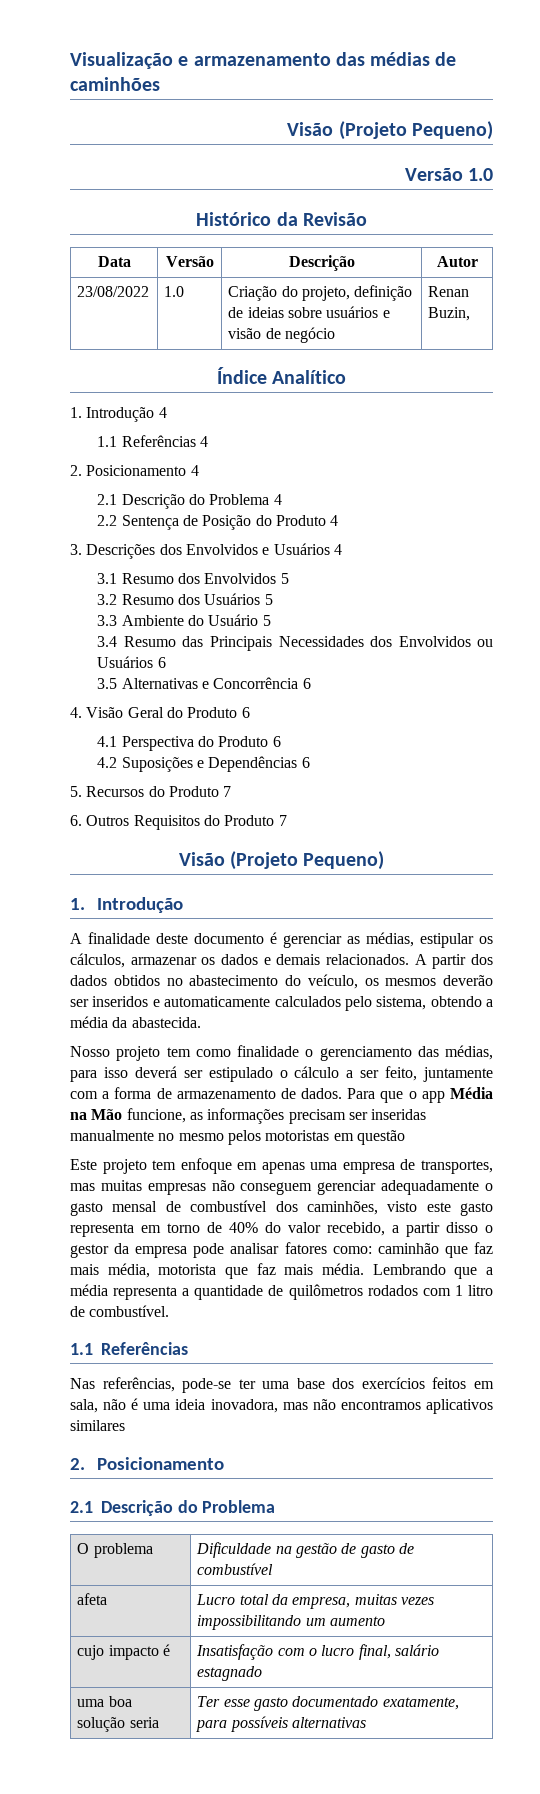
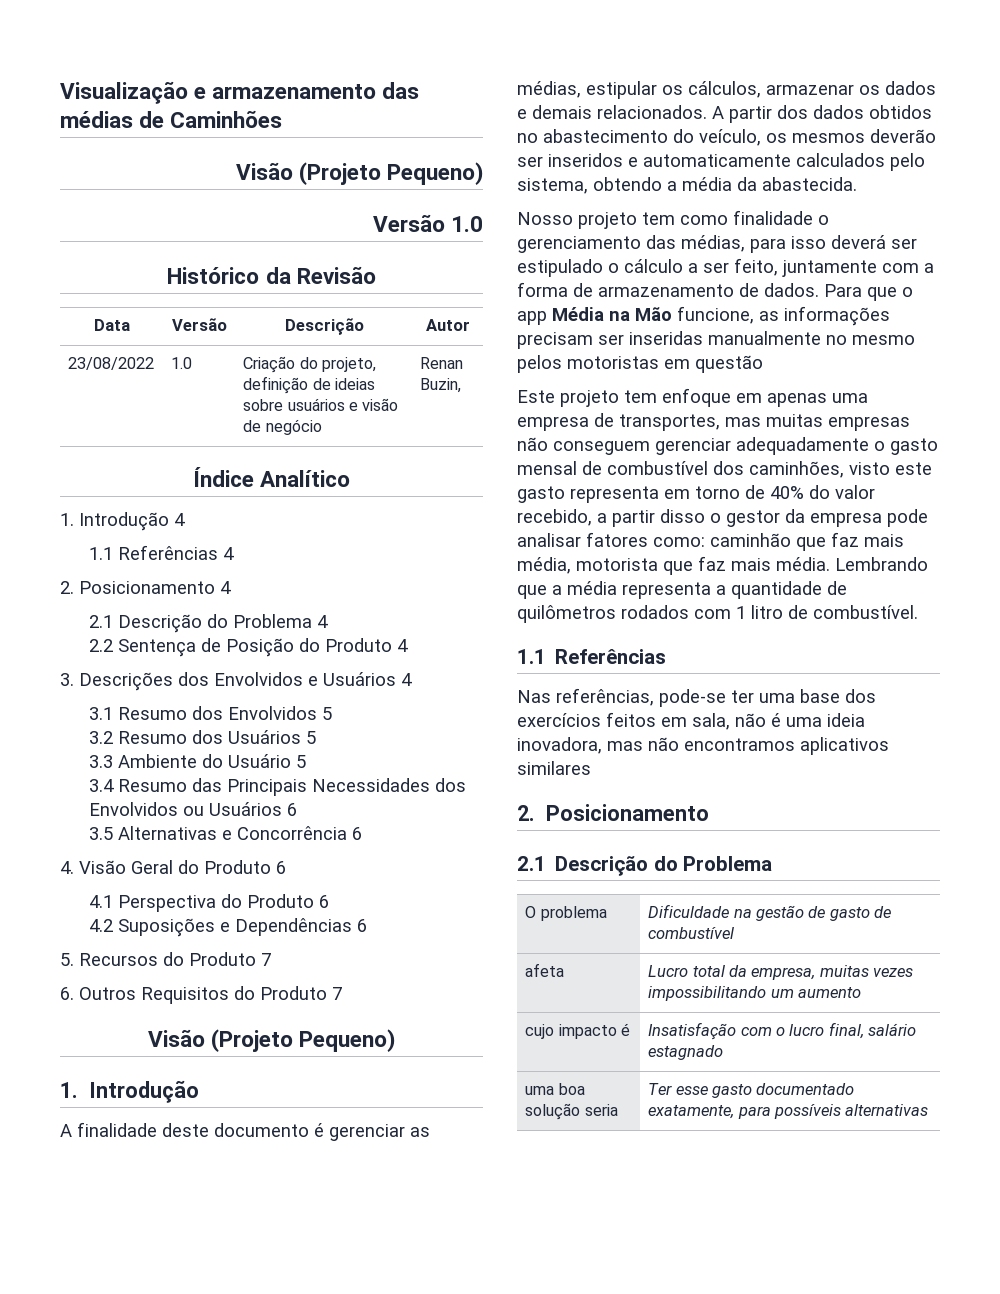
[70,77,160,91] caminhões -> [170,110,283,128] Caminhões

